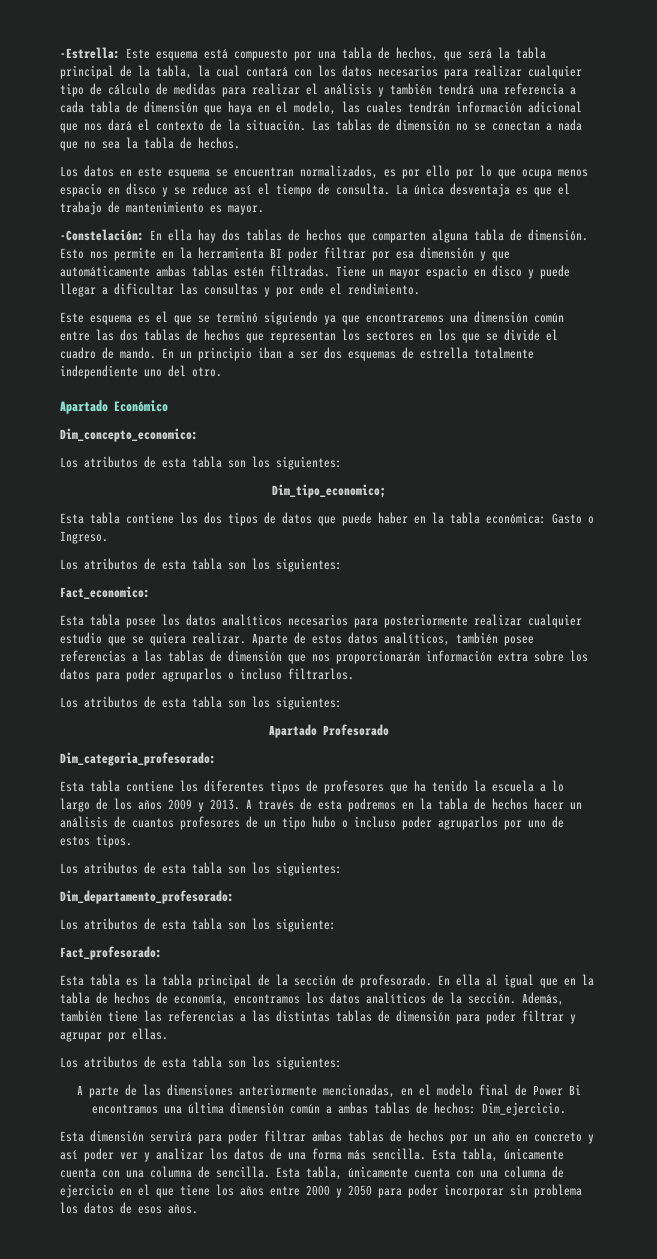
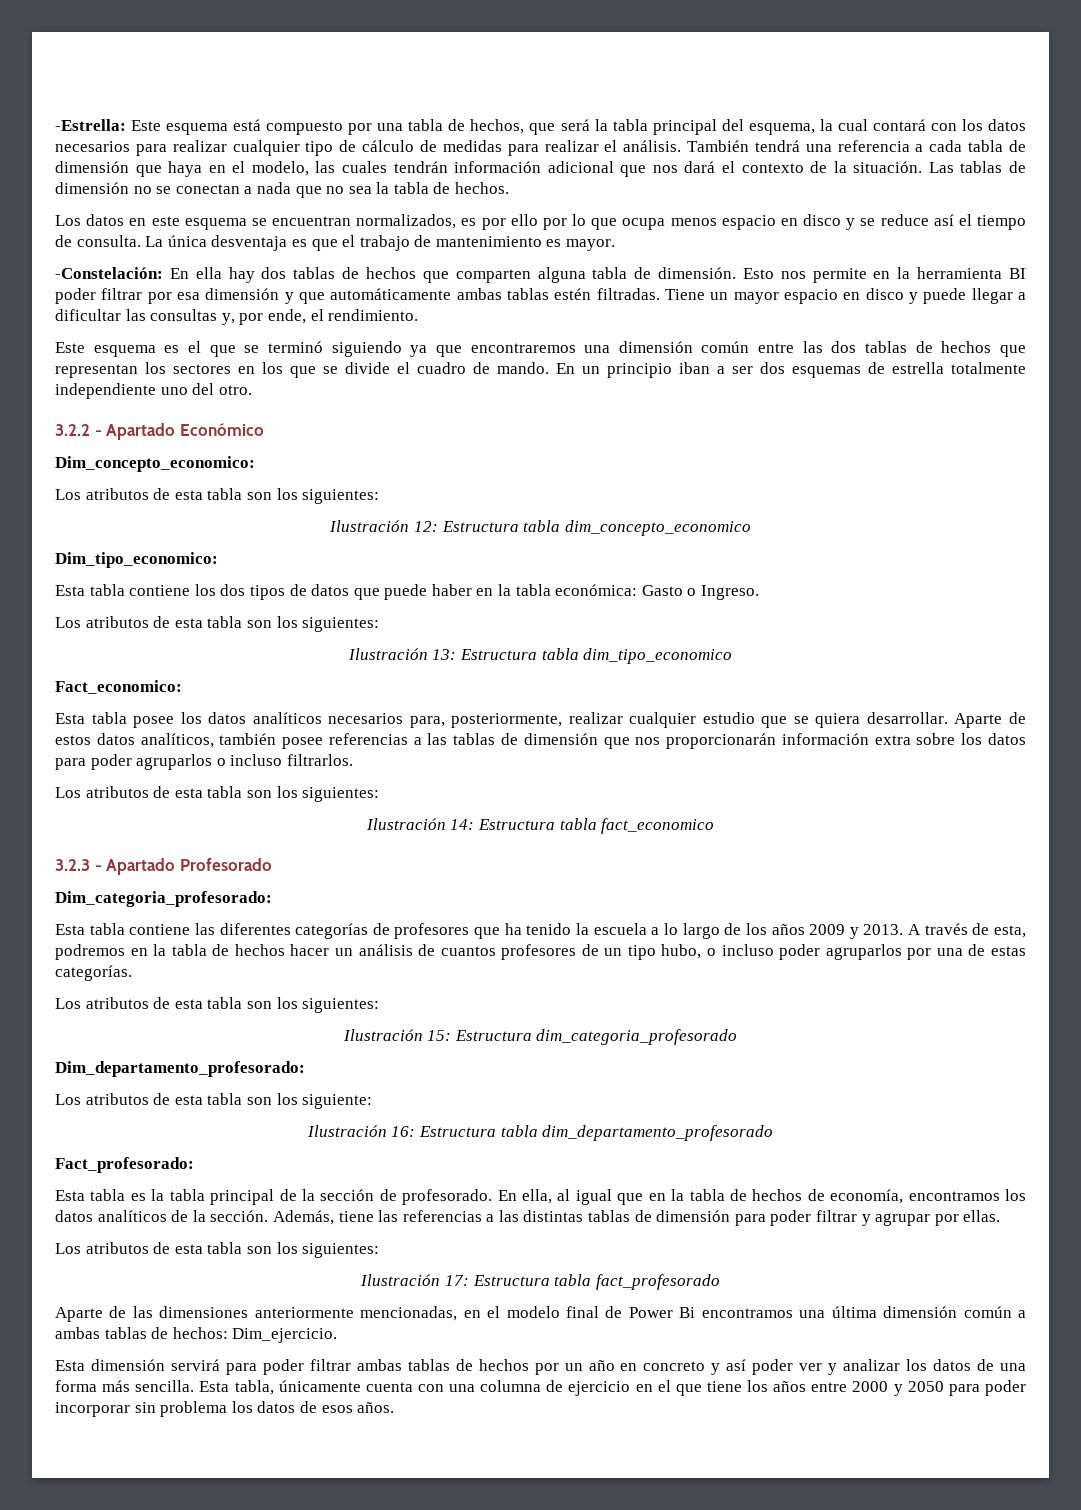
[120,65,192,79] de la tabla, -> [721,119,815,135] del esquema,
[324,83,432,97] análisis y también -> [623,140,750,152] análisis. También
[264,283,324,297] y por ende -> [221,309,306,325] y, por ende,
(222, 372) none -> [55,424,102,436] 3.2.2 -
[271,484,386,498] Dim_tipo_economico; -> [329,520,751,536] [55,552,218,568] Ilustración 12: Estructura tabla dim_concepto_economico // Dim_tipo_economico:
(342, 565) none -> [347,648,733,664] // Ilustración 13: Estructura tabla dim_tipo_economico
[354,614,468,628] para posteriormente -> [409,713,563,728] para, posteriormente,
[192,632,246,644] realizar. -> [866,712,948,724] desarrollar.
(342, 703) none -> [365,818,715,834] [55,859,102,871] Ilustración 14: Estructura tabla fact_economico // 3.2.3 -
[180,780,300,794] los diferentes tipos -> [194,923,369,939] las diferentes categorías
[318,800,342,810] esta -> [993,925,1026,938] esta,
[312,816,336,828] hubo -> [661,944,702,959] hubo,
[528,816,564,828] [60,834,132,848] [60,862,342,876] uno de estos tipos. // Los atributos de esta tabla son los siguientes: -> [936,944,1027,956] [55,965,132,981] [55,997,380,1013] [342,1029,738,1045] una de estas categorías. // Los atributos de esta tabla son los siguientes: // Ilustración 15: Estructura dim_categoria_profesorado
(336, 925) none -> [306,1125,774,1141] // Ilustración 16: Estructura tabla dim_departamento_profesorado
[456,974,480,986] ella -> [522,1189,552,1204] ella,
[60,1010,102,1022] también -> (334, 1217) none
[76,1085,119,1098] A parte -> [360,1274,720,1290] [55,1307,103,1322] Ilustración 17: Estructura tabla fact_profesorado // Aparte
[216,1166,564,1180] sencilla. Esta tabla, únicamente cuenta con una columna de -> (564, 1386) none

